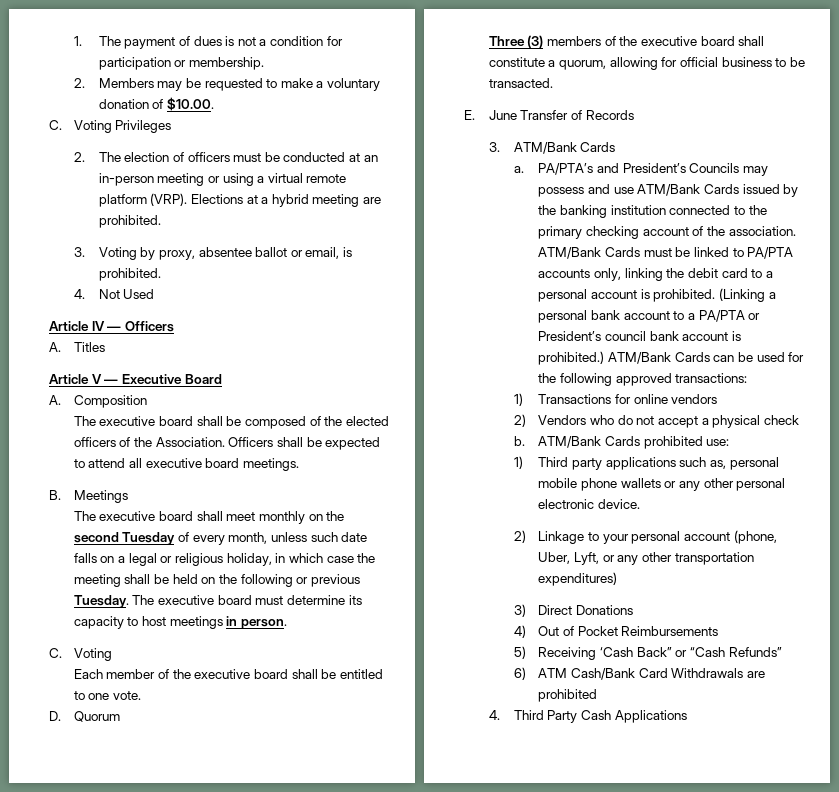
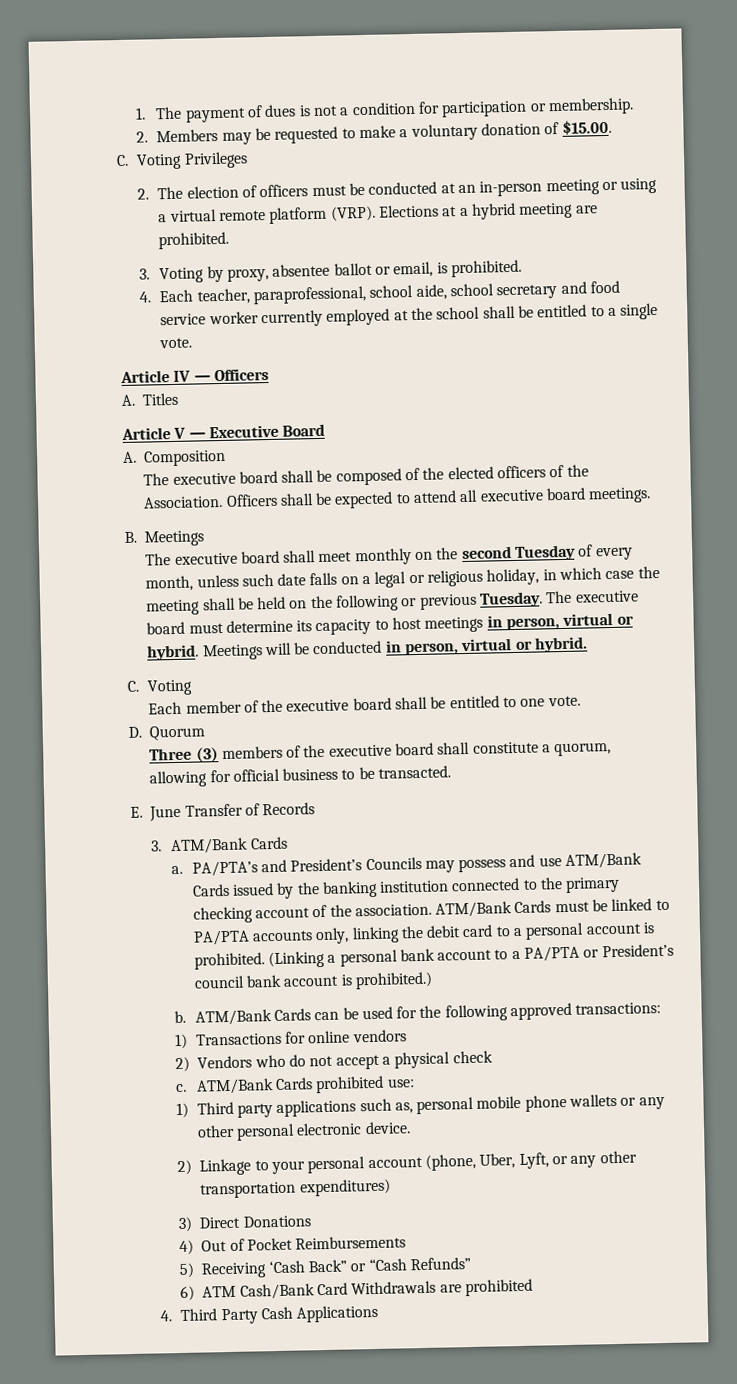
[166,97,214,111] $10.00. -> [561,119,612,135] $15.00.
[98,289,155,299] Not Used -> [159,280,620,305] [160,302,659,328] [159,337,193,349] Each teacher, paraprofessional, school aide, school secretary and food service worker currently employed at the school shall be entitled to a single vote.
[241,619,288,629] person. -> [506,612,634,631] [146,636,589,661] person, virtual or hybrid. Meetings will be conducted in person, virtual or hybrid.
(605, 358) none -> [174,1010,187,1024] // b.
[513,436,525,446] b. -> [176,1083,188,1093] c.

